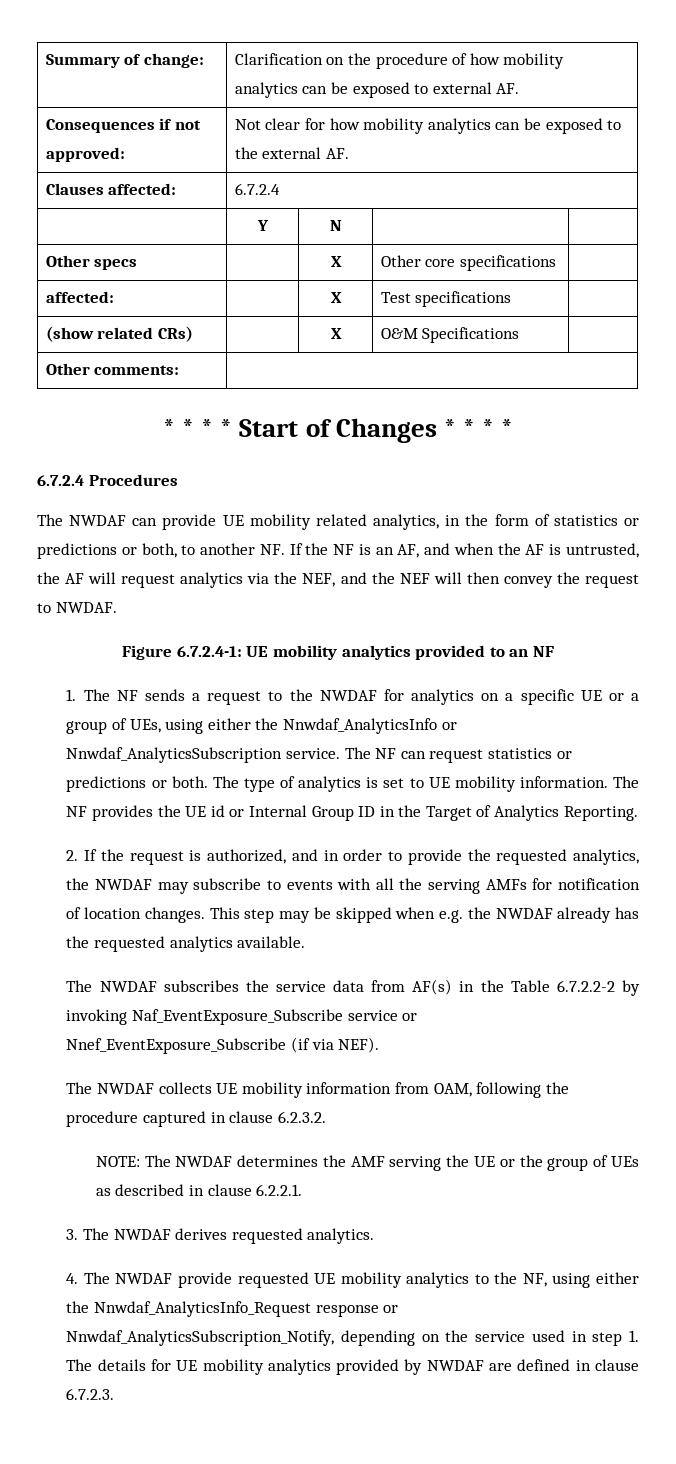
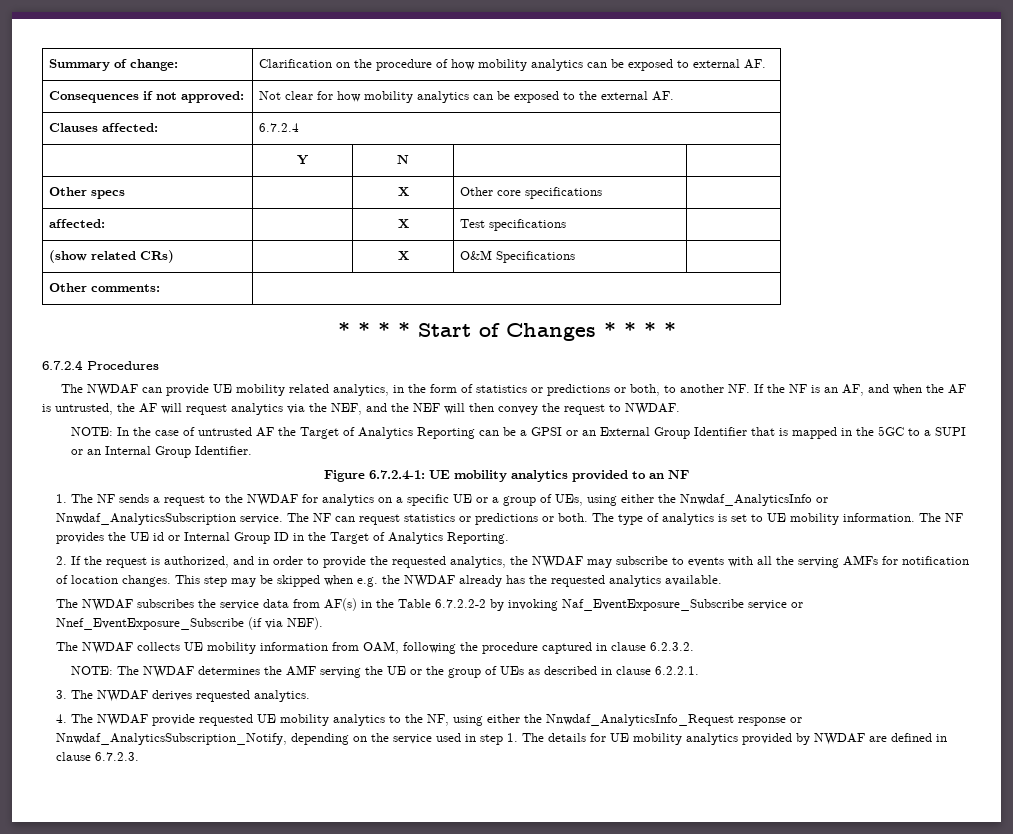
(117, 607) none -> [70,426,966,439] [70,446,252,458] // NOTE: In the case of untrusted AF the Target of Analytics Reporting can be a GPSI or an External Group Identifier that is mapped in the 5GC to a SUPI or an Internal Group Identifier.

